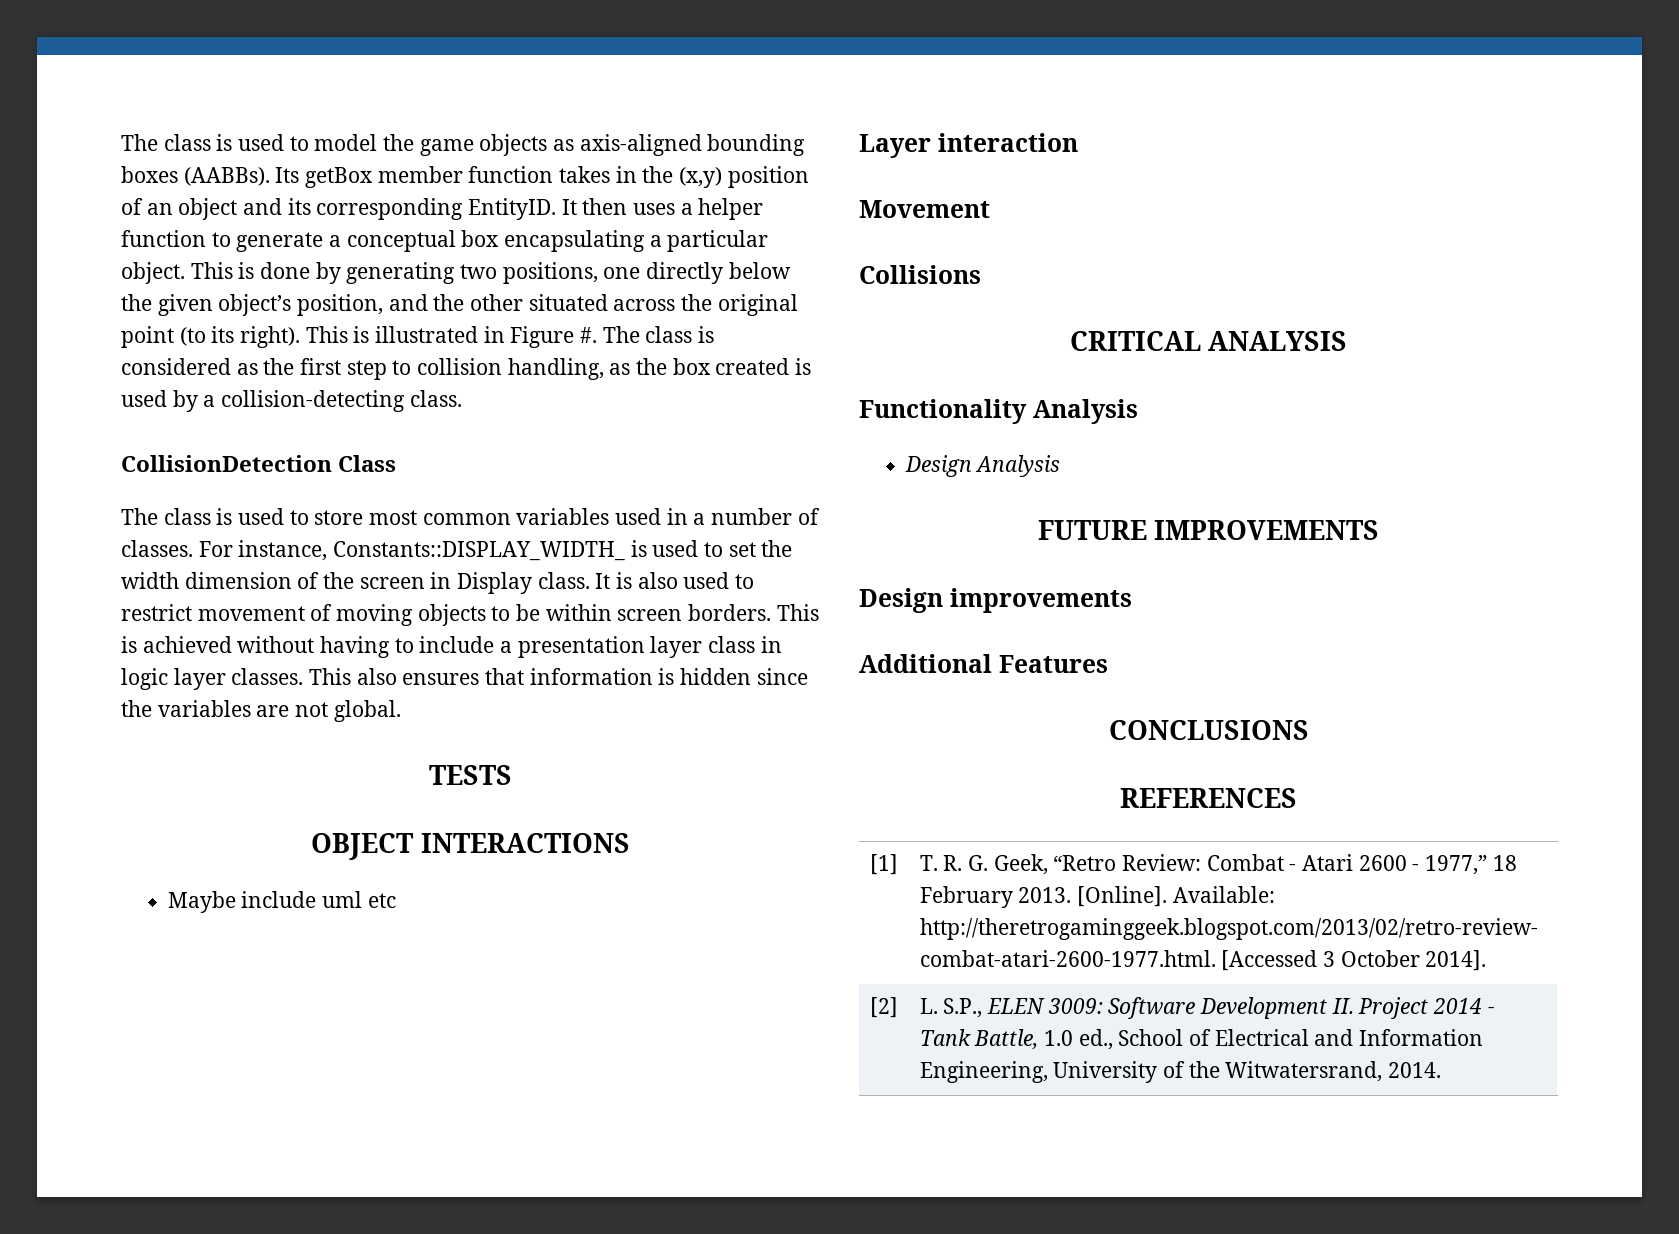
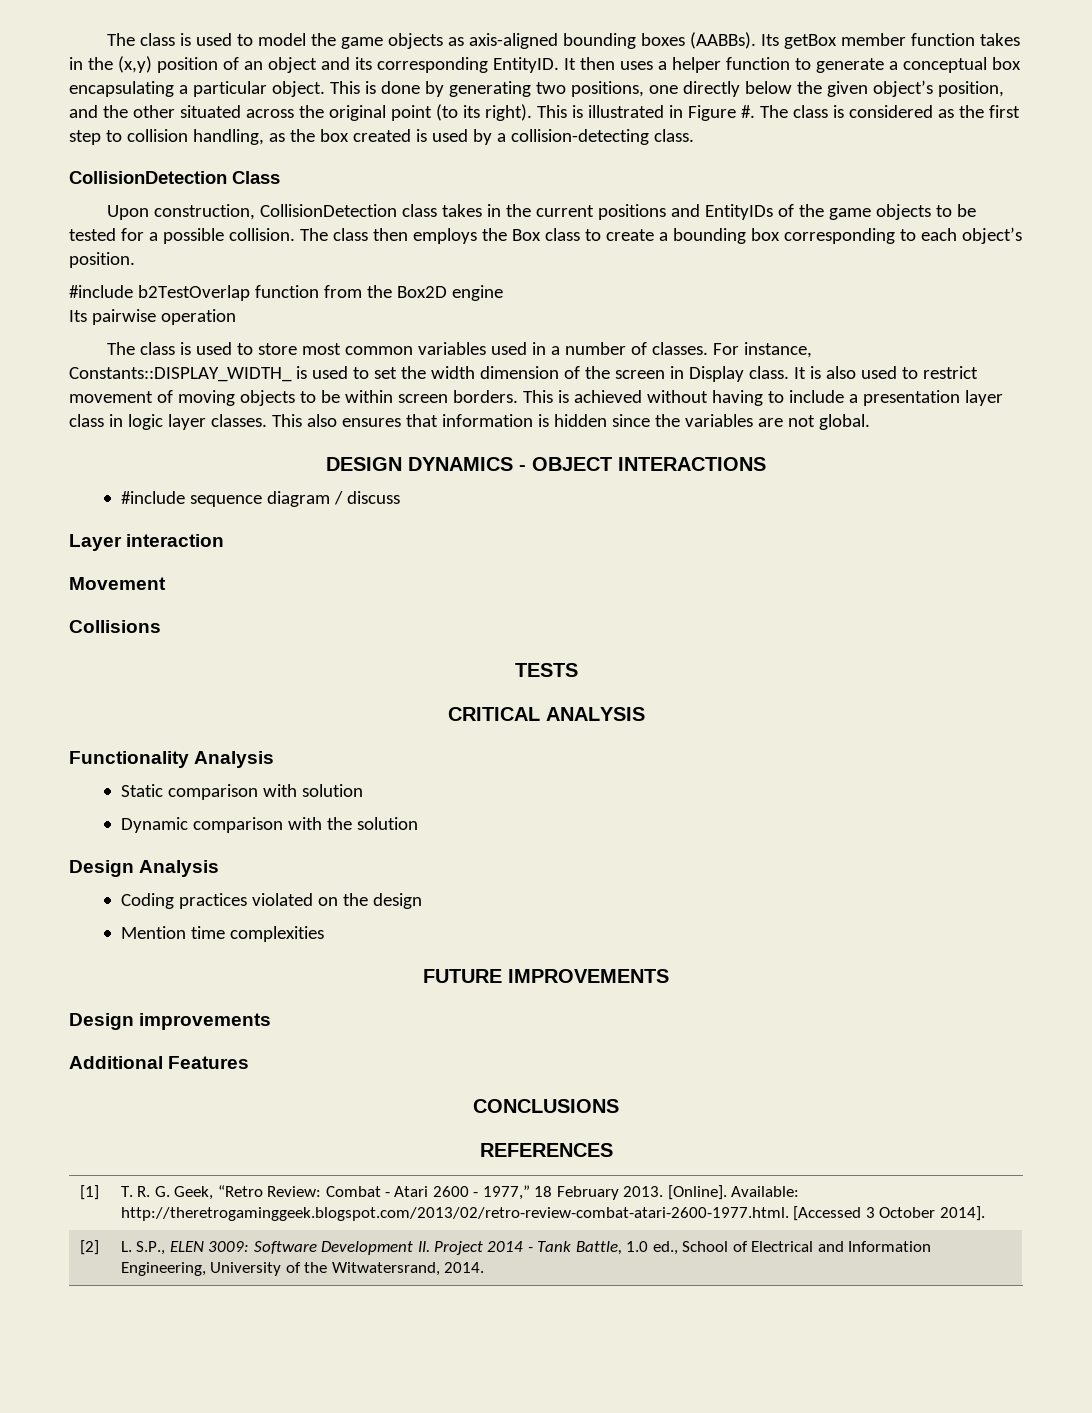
(397, 463) none -> [106,204,976,220] [69,227,1022,244] [69,252,135,268] [69,285,503,301] [69,309,236,325] // Upon construction, CollisionDetection class takes in the current positions and EntityIDs of the game objects to be tested for a possible collision. The class then employs the Box class to create a bounding box corresponding to each object’s position. // #include b2TestOverlap function from the Box2D engine // Its pairwise operation
[429,765,512,785] TESTS // -> [326,457,526,471] DESIGN DYNAMICS -
[167,891,396,913] Maybe include uml etc -> [120,491,400,507] #include sequence diagram / discuss
(981, 274) none -> [514,663,578,677] // TESTS
[904,455,1061,477] Design Analysis -> [120,784,363,800] [120,817,418,833] [69,860,220,877] [120,893,422,909] [120,926,324,942] Static comparison with solution // Dynamic comparison with the solution // Design Analysis // Coding practices violated on the design // Mention time complexities

